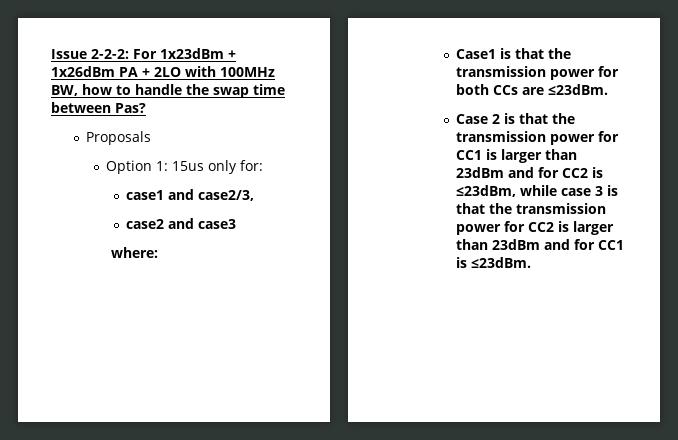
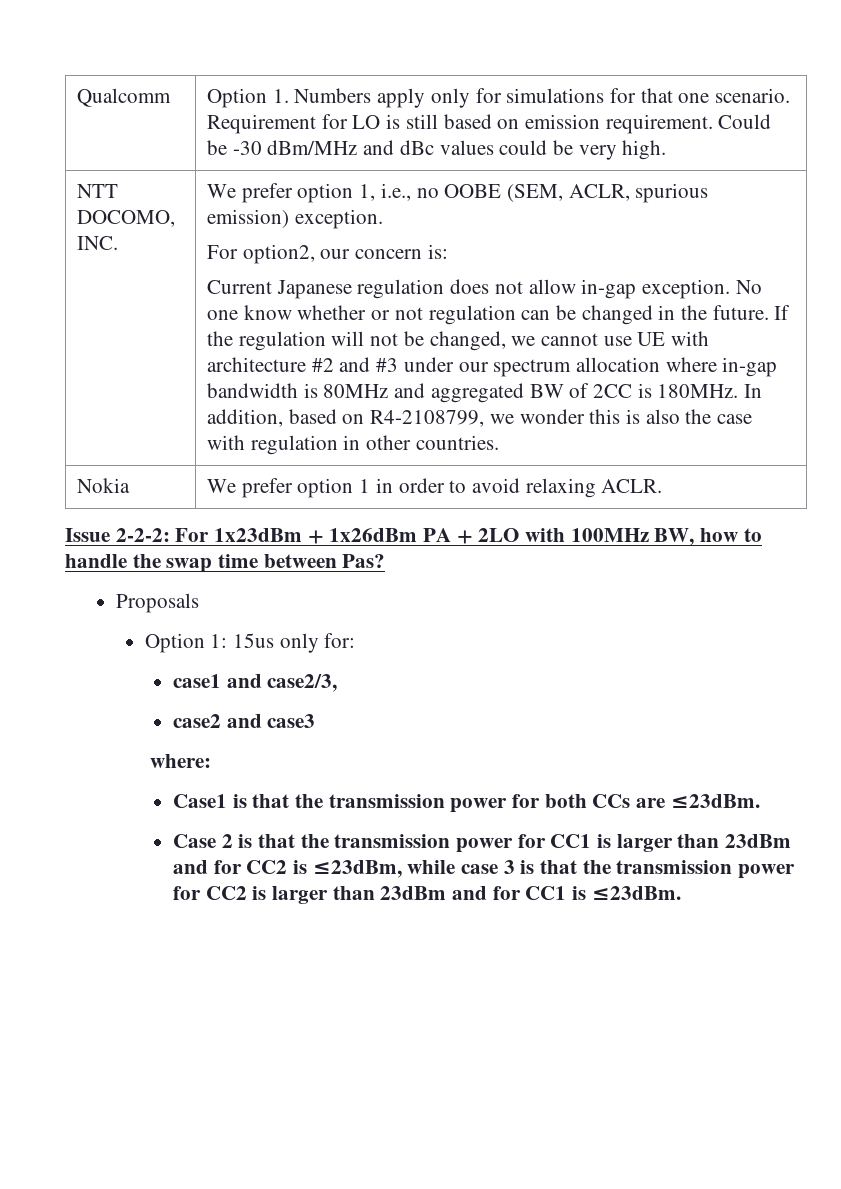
(51, 54) none -> [77,88,172,107] [207,88,790,108] [207,114,772,134] [207,140,667,160] [77,184,119,198] [77,210,176,227] [77,236,119,250] [207,183,709,203] [207,209,383,229] [207,244,448,264] [207,279,762,299] [207,305,791,325] [207,331,709,351] [207,357,778,377] [207,383,762,403] [207,409,752,427] [207,435,499,455] [77,478,131,493] [207,478,663,498] Qualcomm | Option 1. Numbers apply only for simulations for that one scenario. Requirement for LO is still based on emission requirement. Could be -30 dBm/MHz and dBc values could be very high. // NTT DOCOMO, INC. | We prefer option 1, i.e., no OOBE (SEM, ACLR, spurious emission) exception. // For option2, our concern is: // Current Japanese regulation does not allow in-gap exception. No one know whether or not regulation can be changed in the future. If the regulation will not be changed, we cannot use UE with architecture #2 and #3 under our spectrum allocation where in-gap bandwidth is 80MHz and aggregated BW of 2CC is 180MHz. In addition, based on R4-2108799, we wonder this is also the case with regulation in other countries. // Nokia | We prefer option 1 in order to avoid relaxing ACLR. //

